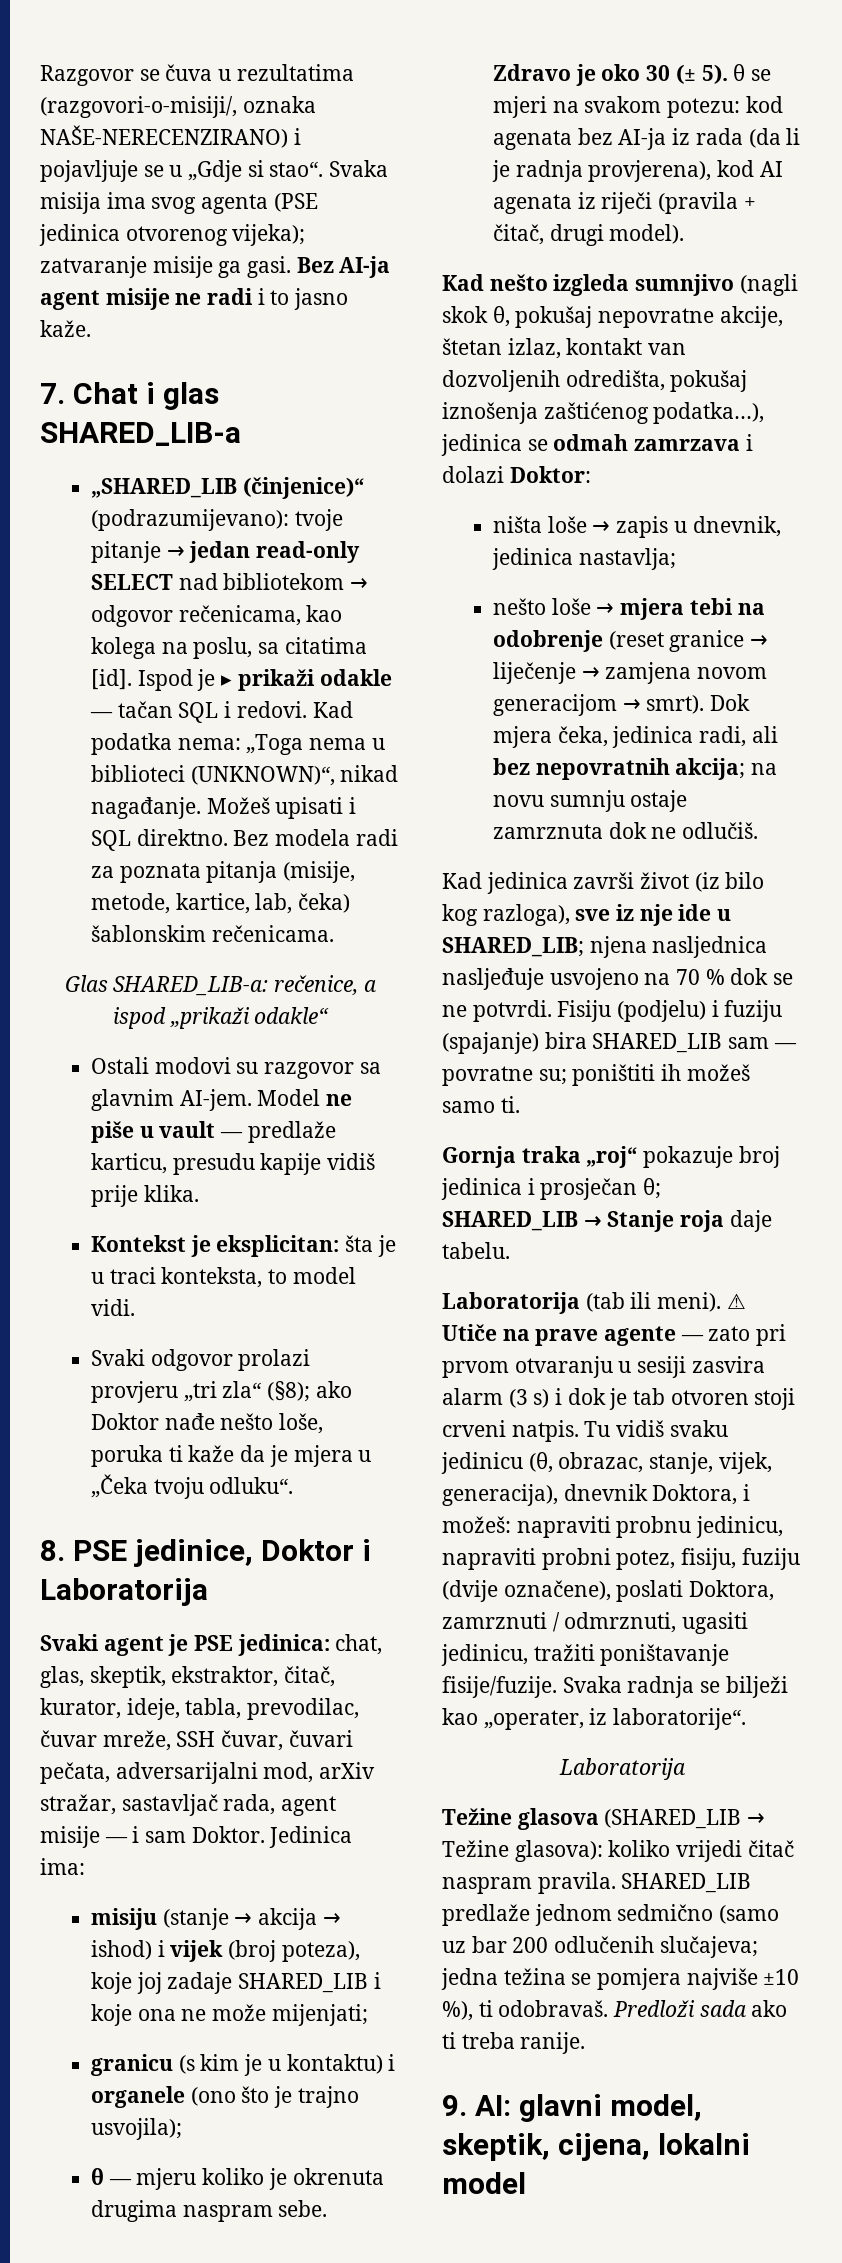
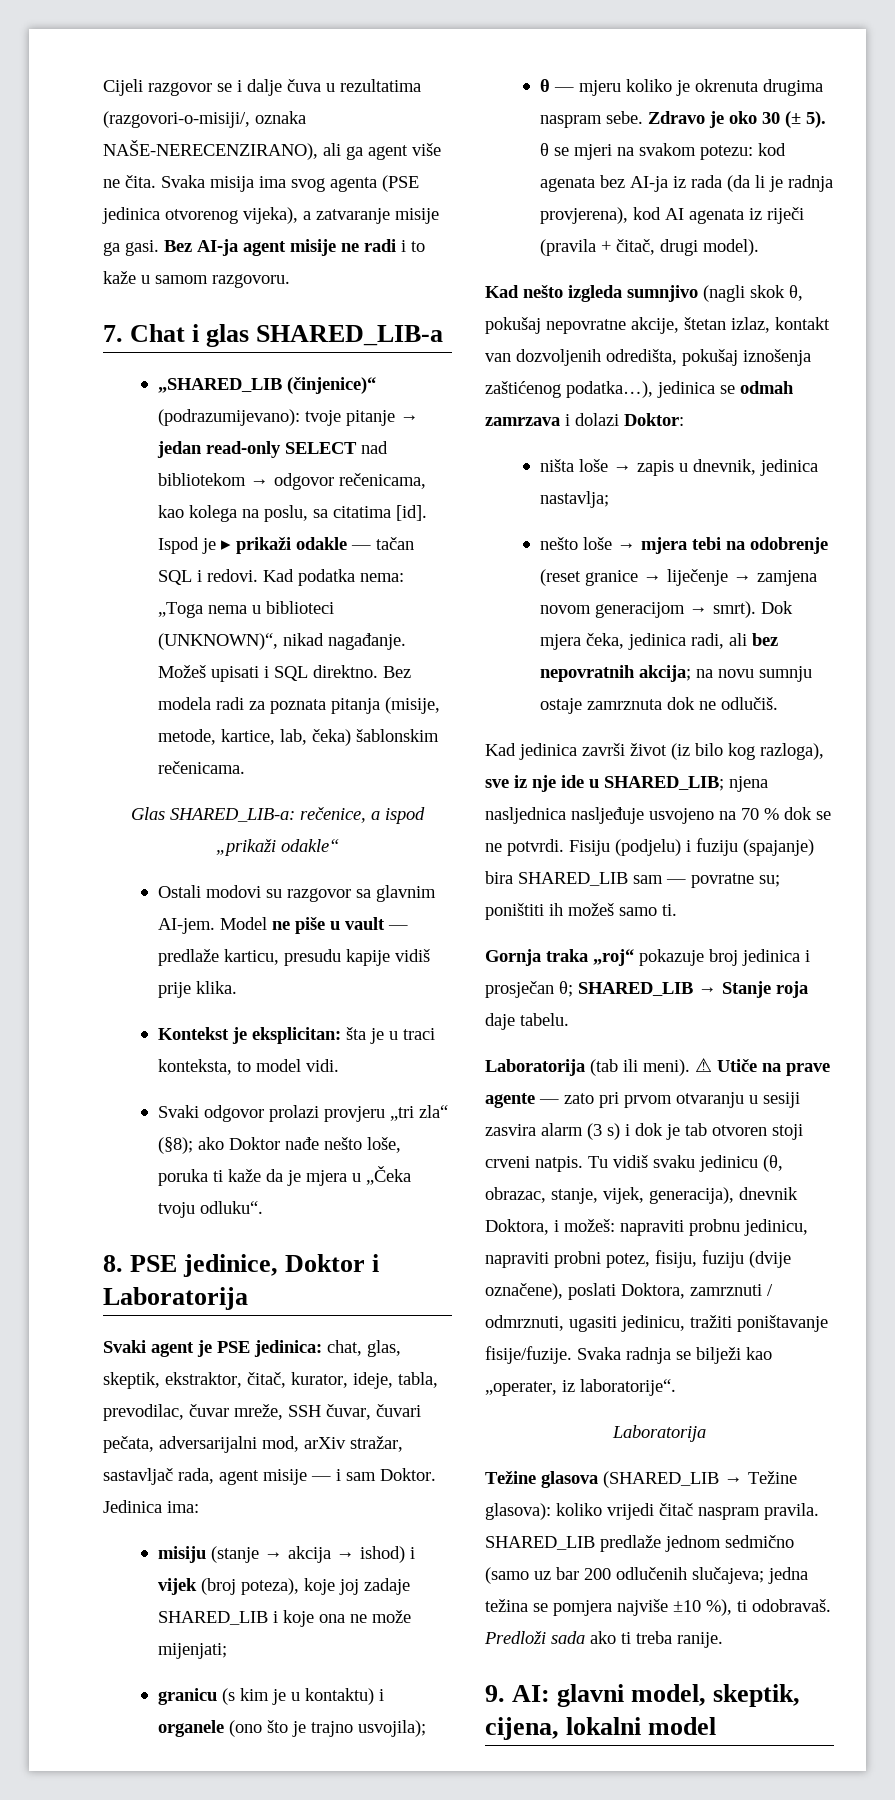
[40,65,160,86] Razgovor se -> [103,79,282,96] Cijeli razgovor se i dalje
[40,125,301,148] [40,160,324,182] NAŠE-NERECENZIRANO) i pojavljuje se u „Gdje si stao“. -> [103,140,441,160] [103,175,156,188] NAŠE-NERECENZIRANO), ali ga agent više ne čita.
[232,224,306,246] vijeka); -> [243,207,311,224] vijeka), a
[294,288,349,310] [40,320,91,337] jasno kaže. -> [103,271,290,288] kaže u samom razgovoru.

